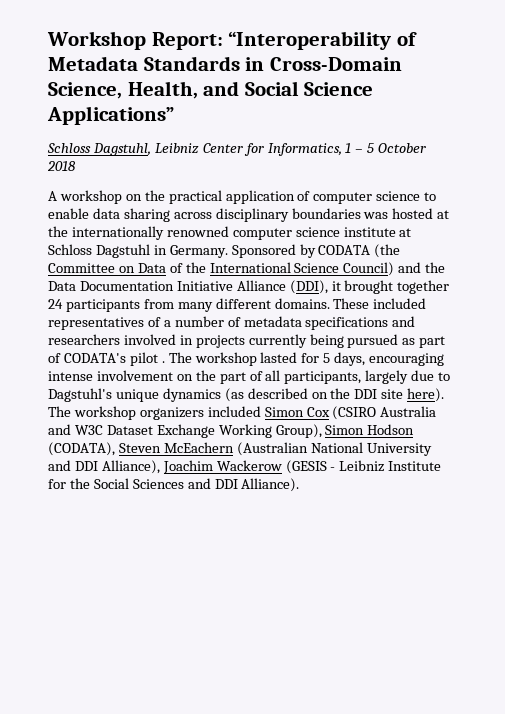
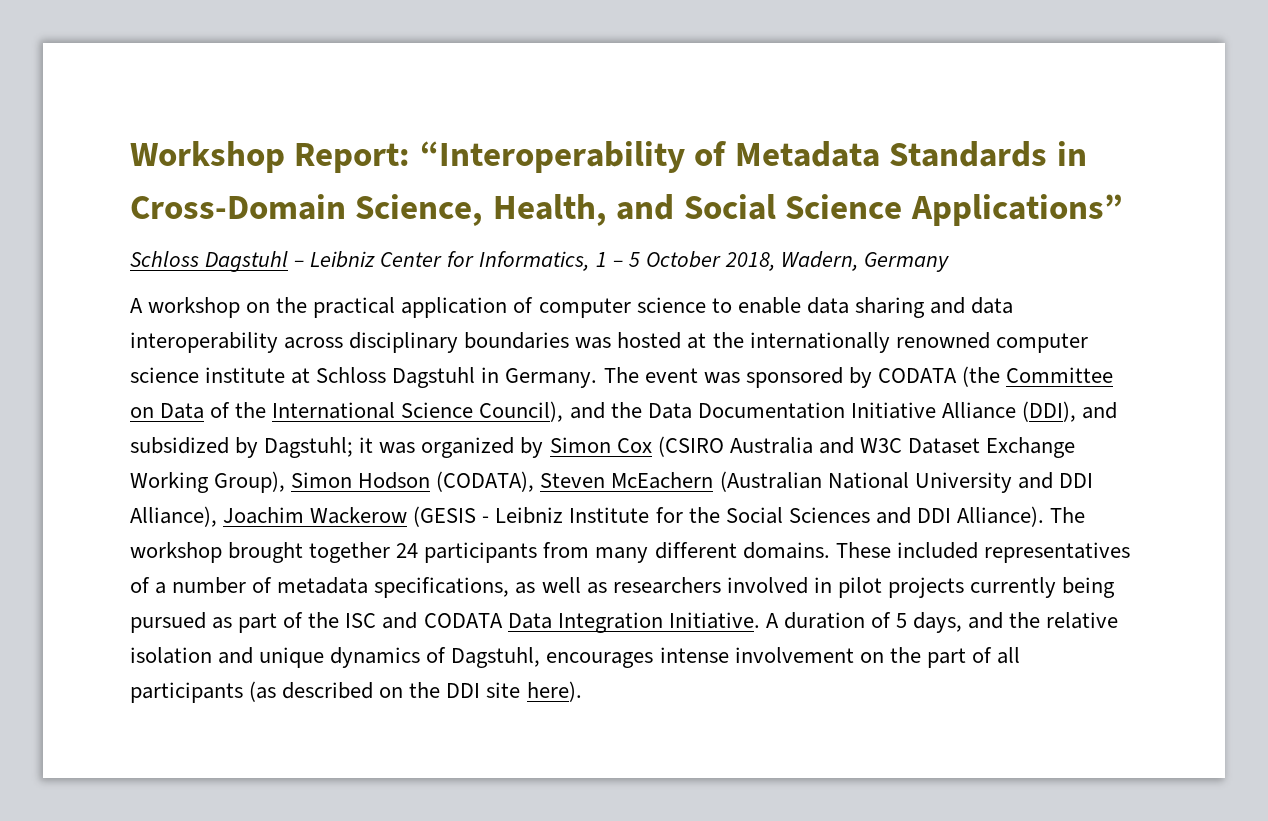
(265, 64) none -> (1087, 153) //
[92,143,151,156] Dagstuhl, -> [205,251,305,272] Dagstuhl –
[47,161,76,171] 2018 -> [724,251,949,272] 2018, Wadern, Germany
(170, 215) none -> [929,297,1014,314] [130,332,278,353] and data interoperability
[231,244,296,258] Sponsored -> [603,367,843,388] The event was sponsored
[343,262,395,276] Council) -> [479,401,564,422] Council),
[331,280,450,294] [48,298,427,312] [48,316,416,330] [48,334,446,348] [48,352,445,366] [48,370,451,384] [48,388,445,402] [48,406,261,420] it brought together 24 participants from many different domains. These included representatives of a number of metadata specifications and researchers involved in projects currently being pursued as part of CODATA's pilot . The workshop lasted for 5 days, encouraging intense involvement on the part of all participants, largely due to Dagstuhl's unique dynamics (as described on the DDI site here). The workshop organizers included -> [1082,402,1118,419] [130,437,544,458] and subsidized by Dagstuhl; it was organized by
(300, 485) none -> [1050,507,1086,523] [130,542,1130,563] [130,577,1116,598] [130,612,1119,633] [130,647,1020,668] [130,681,582,703] The workshop brought together 24 participants from many different domains. These included representatives of a number of metadata specifications, as well as researchers involved in pilot projects currently being pursued as part of the ISC and CODATA Data Integration Initiative. A duration of 5 days, and the relative isolation and unique dynamics of Dagstuhl, encourages intense involvement on the part of all participants (as described on the DDI site here).

